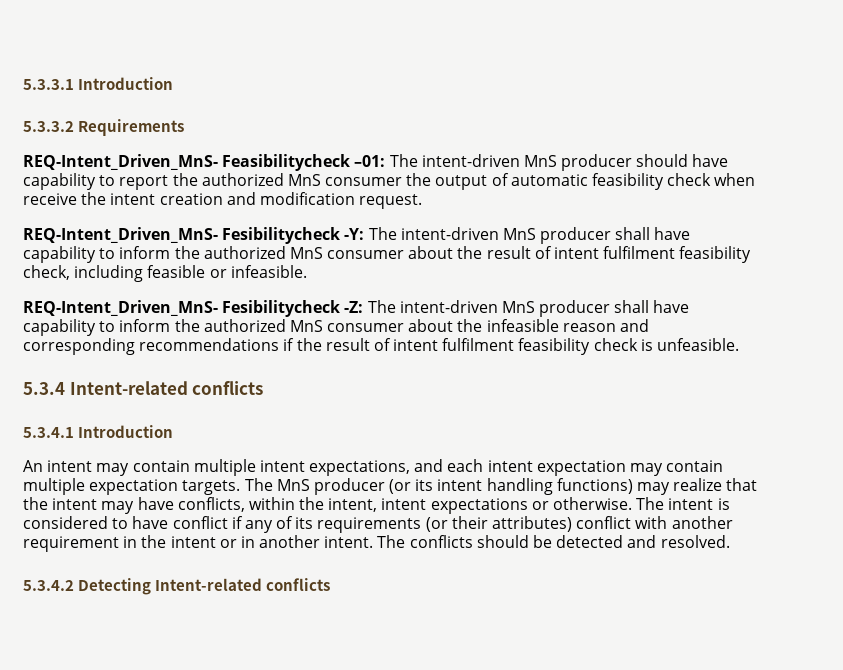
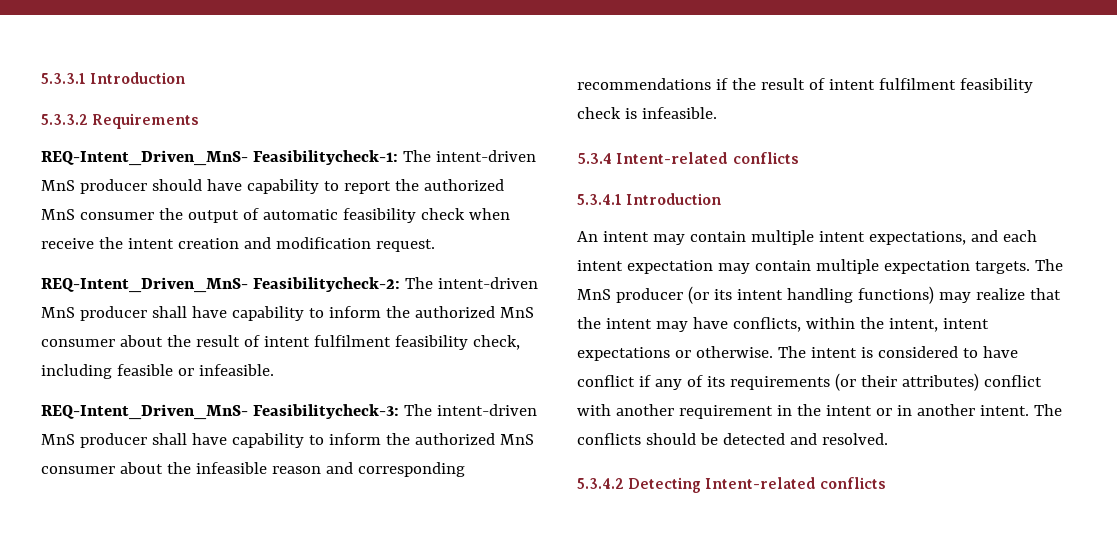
[222,154,386,171] Feasibilitycheck –01: -> [252,150,398,165] Feasibilitycheck-1:
[222,227,365,244] Fesibilitycheck -Y: -> [252,277,400,292] Feasibilitycheck-2:
[222,300,364,317] Fesibilitycheck -Z: -> [252,404,399,419] Feasibilitycheck-3:
[657,338,740,351] unfeasible. -> [641,107,717,119] infeasible.

